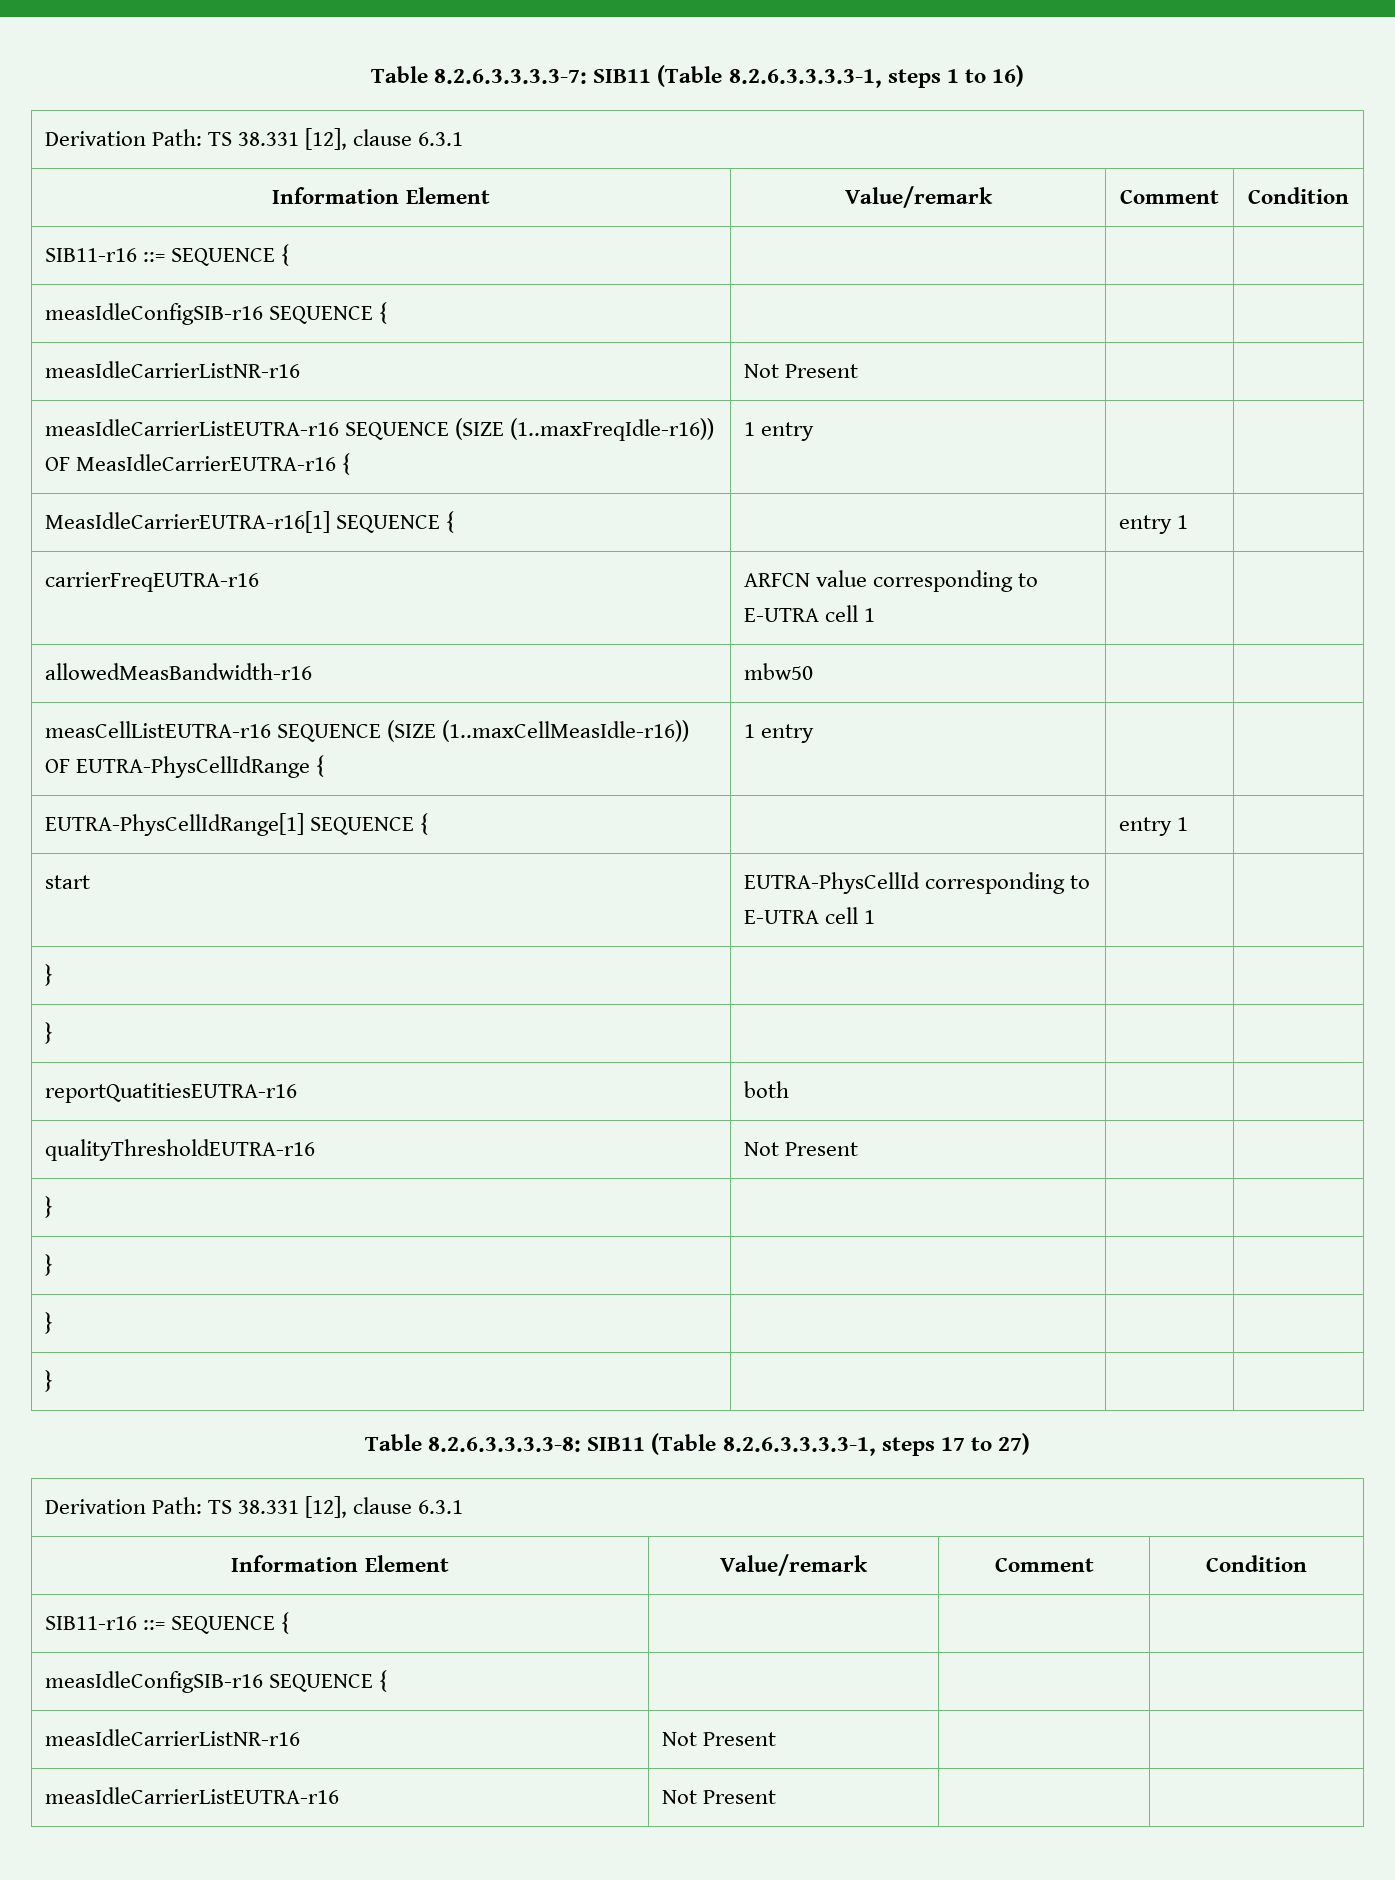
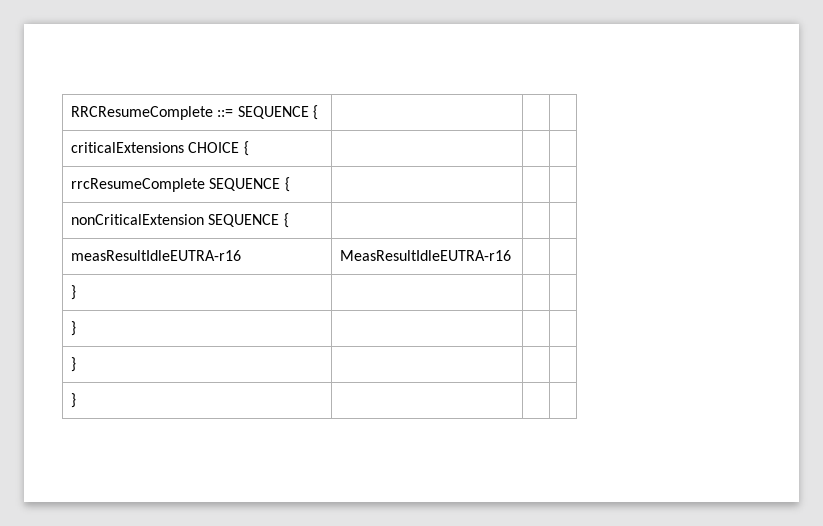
[371,65,1024,88] [44,128,464,150] [272,187,490,204] [844,186,993,208] [1120,189,1219,204] [1248,187,1349,204] [44,244,290,266] [44,302,388,325] [44,361,300,378] [743,364,858,378] [44,418,715,441] [44,453,351,475] [743,422,814,441] [44,511,455,533] [1118,515,1188,534] [44,572,259,592] [743,570,1039,592] [743,605,876,622] [44,663,312,680] [743,663,813,680] [44,720,690,742] [44,755,325,778] [743,724,814,743] [44,813,429,836] [1118,817,1188,836] [44,875,90,889] [743,872,1091,894] [743,907,876,924] [44,964,53,986] [44,1022,53,1044] [44,1083,297,1103] [743,1081,789,1098] [44,1139,315,1161] [743,1142,858,1156] [44,1196,53,1218] [44,1254,53,1276] [44,1312,53,1334] [44,1370,53,1392] [365,1433,1030,1456] [44,1496,464,1518] [231,1555,449,1572] [720,1554,868,1576] [994,1557,1094,1572] [1206,1555,1307,1572] [44,1612,290,1634] [44,1670,388,1693] [44,1729,300,1746] [661,1732,776,1746] [44,1787,339,1804] [661,1790,776,1804] Table 8.2.6.3.3.3.3-7: SIB11 (Table 8.2.6.3.3.3.3-1, steps 1 to 16) // Derivation Path: TS 38.331 [12], clause 6.3.1 // Information Element | Value/remark | Comment | Condition // SIB11-r16 ::= SEQUENCE { | | | // measIdleConfigSIB-r16 SEQUENCE { | | | // measIdleCarrierListNR-r16 | Not Present | | // measIdleCarrierListEUTRA-r16 SEQUENCE (SIZE (1..maxFreqIdle-r16)) OF MeasIdleCarrierEUTRA-r16 { | 1 entry | | // MeasIdleCarrierEUTRA-r16[1] SEQUENCE { | | entry 1 | // carrierFreqEUTRA-r16 | ARFCN value corresponding to E-UTRA cell 1 | | // allowedMeasBandwidth-r16 | mbw50 | | // measCellListEUTRA-r16 SEQUENCE (SIZE (1..maxCellMeasIdle-r16)) OF EUTRA-PhysCellIdRange { | 1 entry | | // EUTRA-PhysCellIdRange[1] SEQUENCE { | | entry 1 | // start | EUTRA-PhysCellId corresponding to E-UTRA cell 1 | | // } | | | // } | | | // reportQuatitiesEUTRA-r16 | both | | // qualityThresholdEUTRA-r16 | Not Present | | // } | | | // } | | | // } | | | // } | | | // Table 8.2.6.3.3.3.3-8: SIB11 (Table 8.2.6.3.3.3.3-1, steps 17 to 27) // Derivation Path: TS 38.331 [12], clause 6.3.1 // Information Element | Value/remark | Comment | Condition // SIB11-r16 ::= SEQUENCE { | | | // measIdleConfigSIB-r16 SEQUENCE { | | | // measIdleCarrierListNR-r16 | Not Present | | // measIdleCarrierListEUTRA-r16 | Not Present -> [71,105,318,120] [71,141,249,156] [71,177,290,192] [71,213,289,228] [71,250,242,261] [340,250,512,261] [71,285,77,300] [71,321,77,336] [71,357,77,372] [71,393,77,408] RRCResumeComplete ::= SEQUENCE { | | | // criticalExtensions CHOICE { | | | // rrcResumeComplete SEQUENCE { | | | // nonCriticalExtension SEQUENCE { | | | // measResultIdleEUTRA-r16 | MeasResultIdleEUTRA-r16 | | // } | | | // } | | | // } | | | // } |

